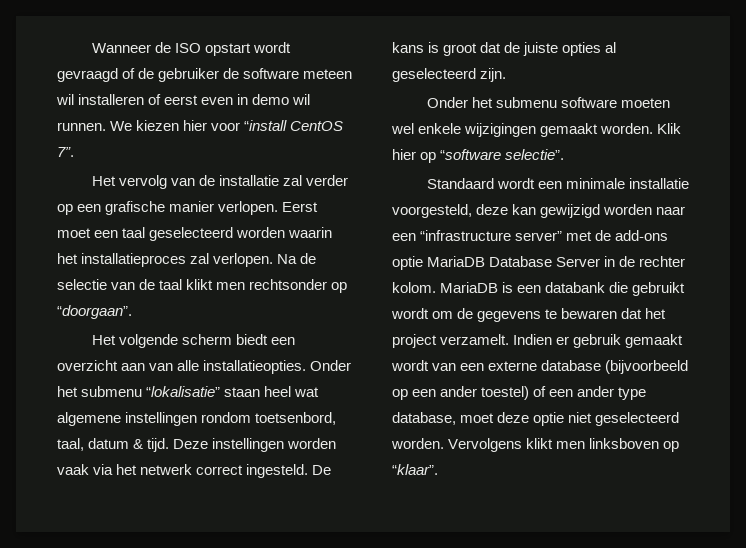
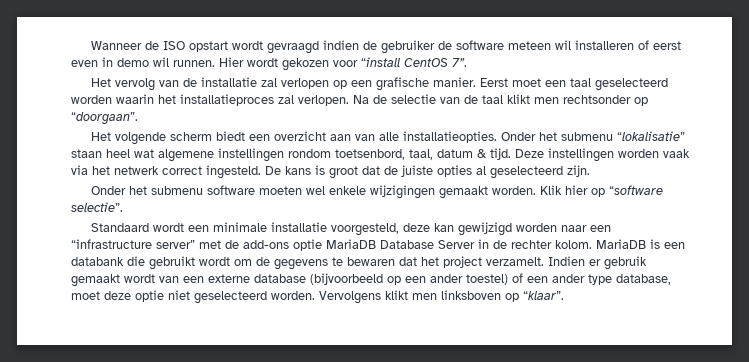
[122,68,136,79] of -> [323,40,360,50] indien
[110,120,208,131] We kiezen hier -> [219,57,329,71] Hier wordt gekozen
[306,175,349,186] verder -> [281,78,330,89] verlopen
[169,201,279,215] manier verlopen. -> [433,77,477,87] manier.

